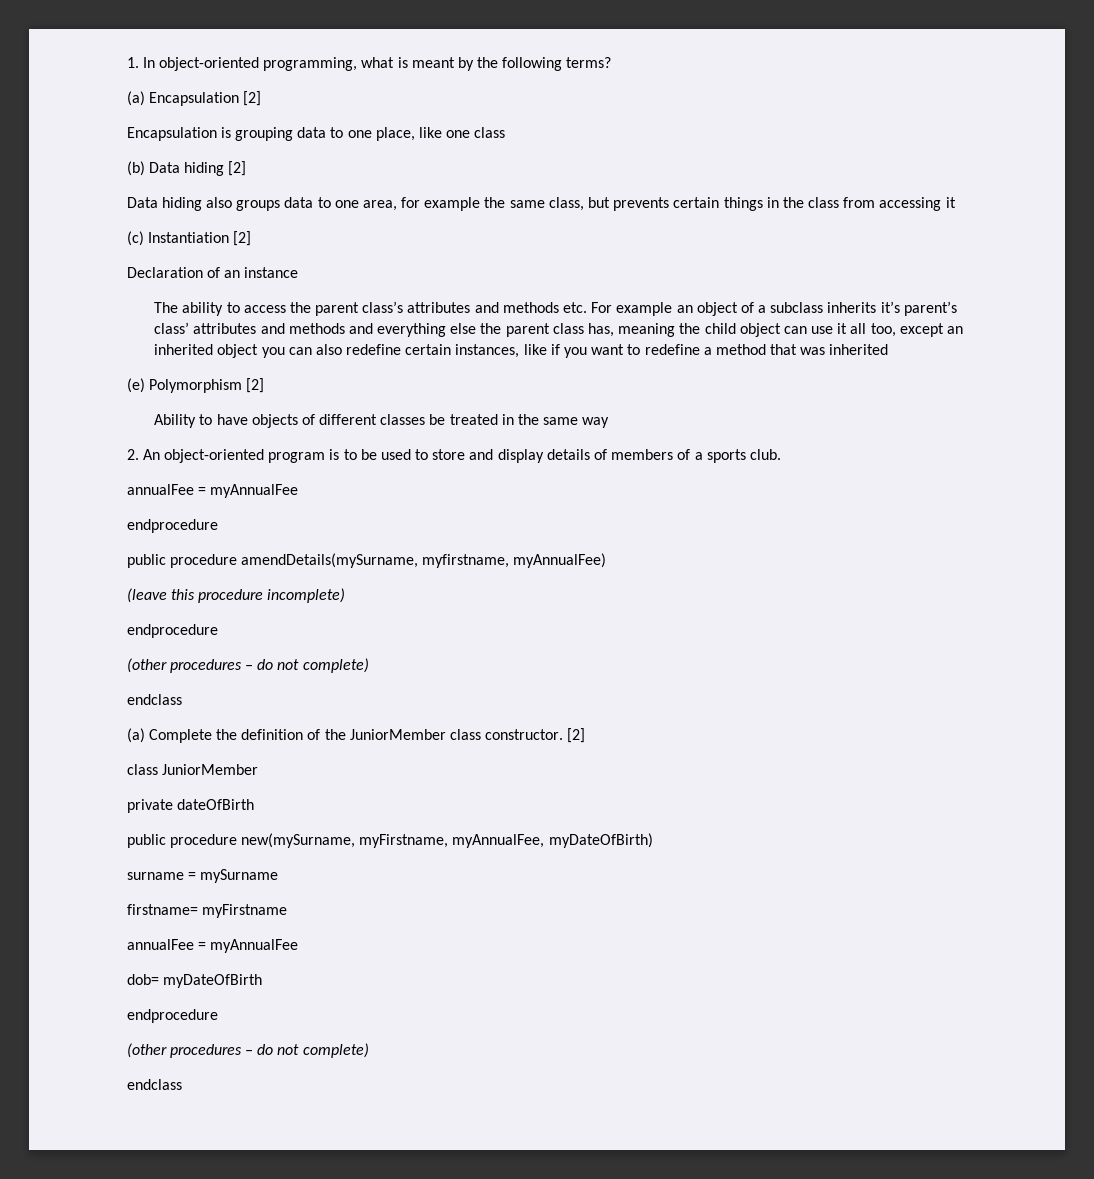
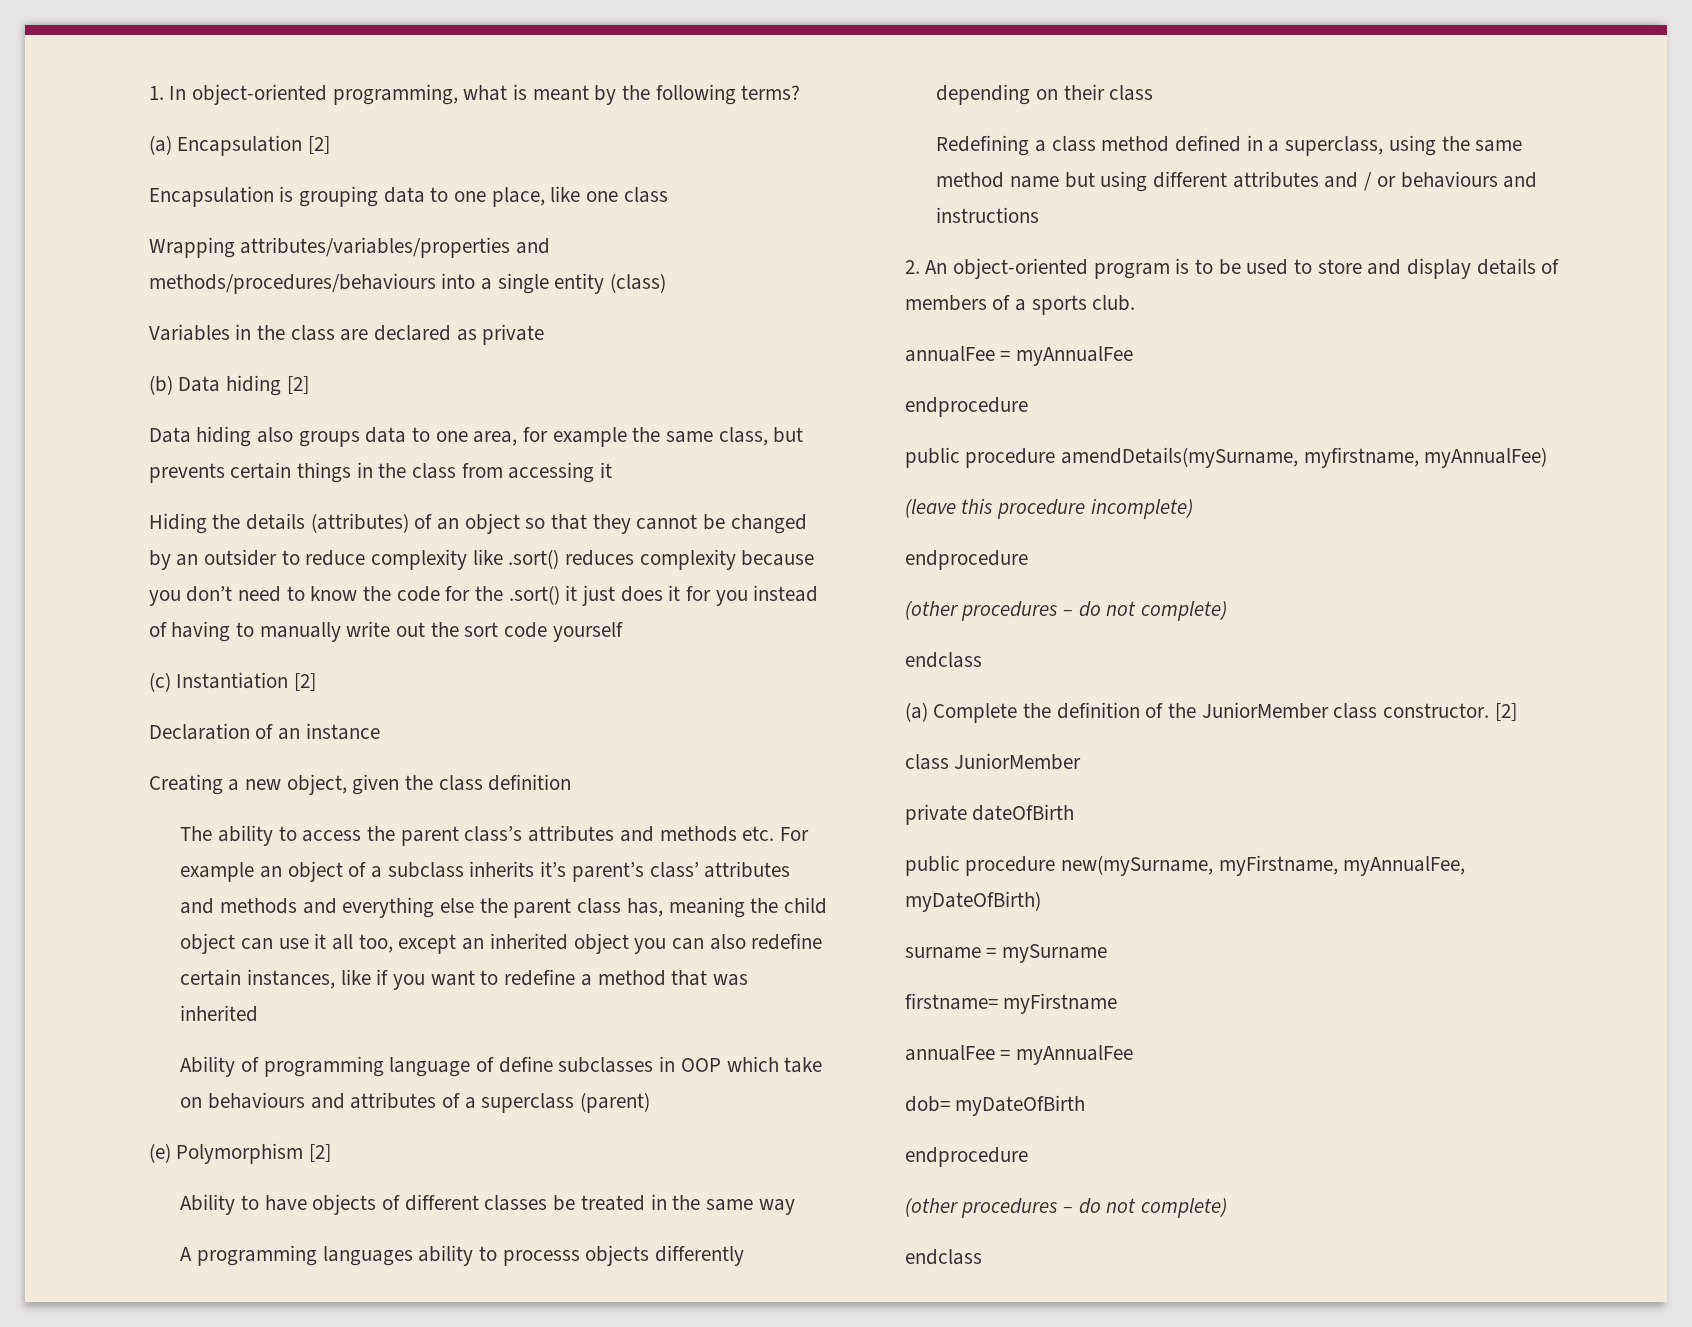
(506, 132) none -> [148,237,551,258] [148,273,667,294] [148,324,545,345] // Wrapping attributes/variables/properties and methods/procedures/behaviours into a single entity (class) // Variables in the class are declared as private
(956, 202) none -> [148,513,807,534] [148,549,815,570] [148,585,819,606] [148,621,623,642] // Hiding the details (attributes) of an object so that they cannot be changed by an outsider to reduce complexity like .sort() reduces complexity because you don’t need to know the code for the .sort() it just does it for you instead of having to manually write out the sort code yourself
(299, 272) none -> [148,774,572,795] // Creating a new object, given the class definition
(889, 349) none -> [180,1056,823,1077] [180,1092,651,1113] // Ability of programming language of define subclasses in OOP which take on behaviours and attributes of a superclass (parent)
(610, 422) none -> [180,1245,745,1266] [936,84,1154,105] [936,135,1523,156] [936,171,1538,192] [936,207,1040,223] // A programming languages ability to processs objects differently depending on their class // Redefining a class method defined in a superclass, using the same method name but using different attributes and / or behaviours and instructions

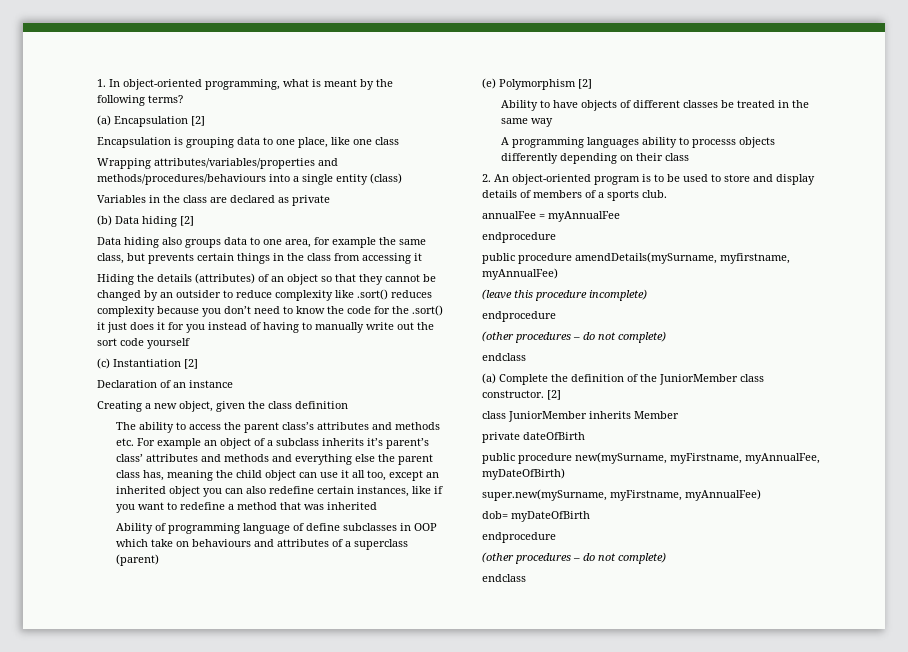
[936,135,1523,156] [936,171,1538,192] [936,207,1040,223] // Redefining a class method defined in a superclass, using the same method name but using different attributes and / or behaviours and instructions -> (689, 157) none
(1082, 761) none -> [589,411,680,419] inherits Member
[904,944,1108,963] [904,993,1118,1014] [904,1045,1134,1065] surname = mySurname // firstname= myFirstname // annualFee = myAnnualFee -> [482,489,762,501] super.new(mySurname, myFirstname, myAnnualFee)

